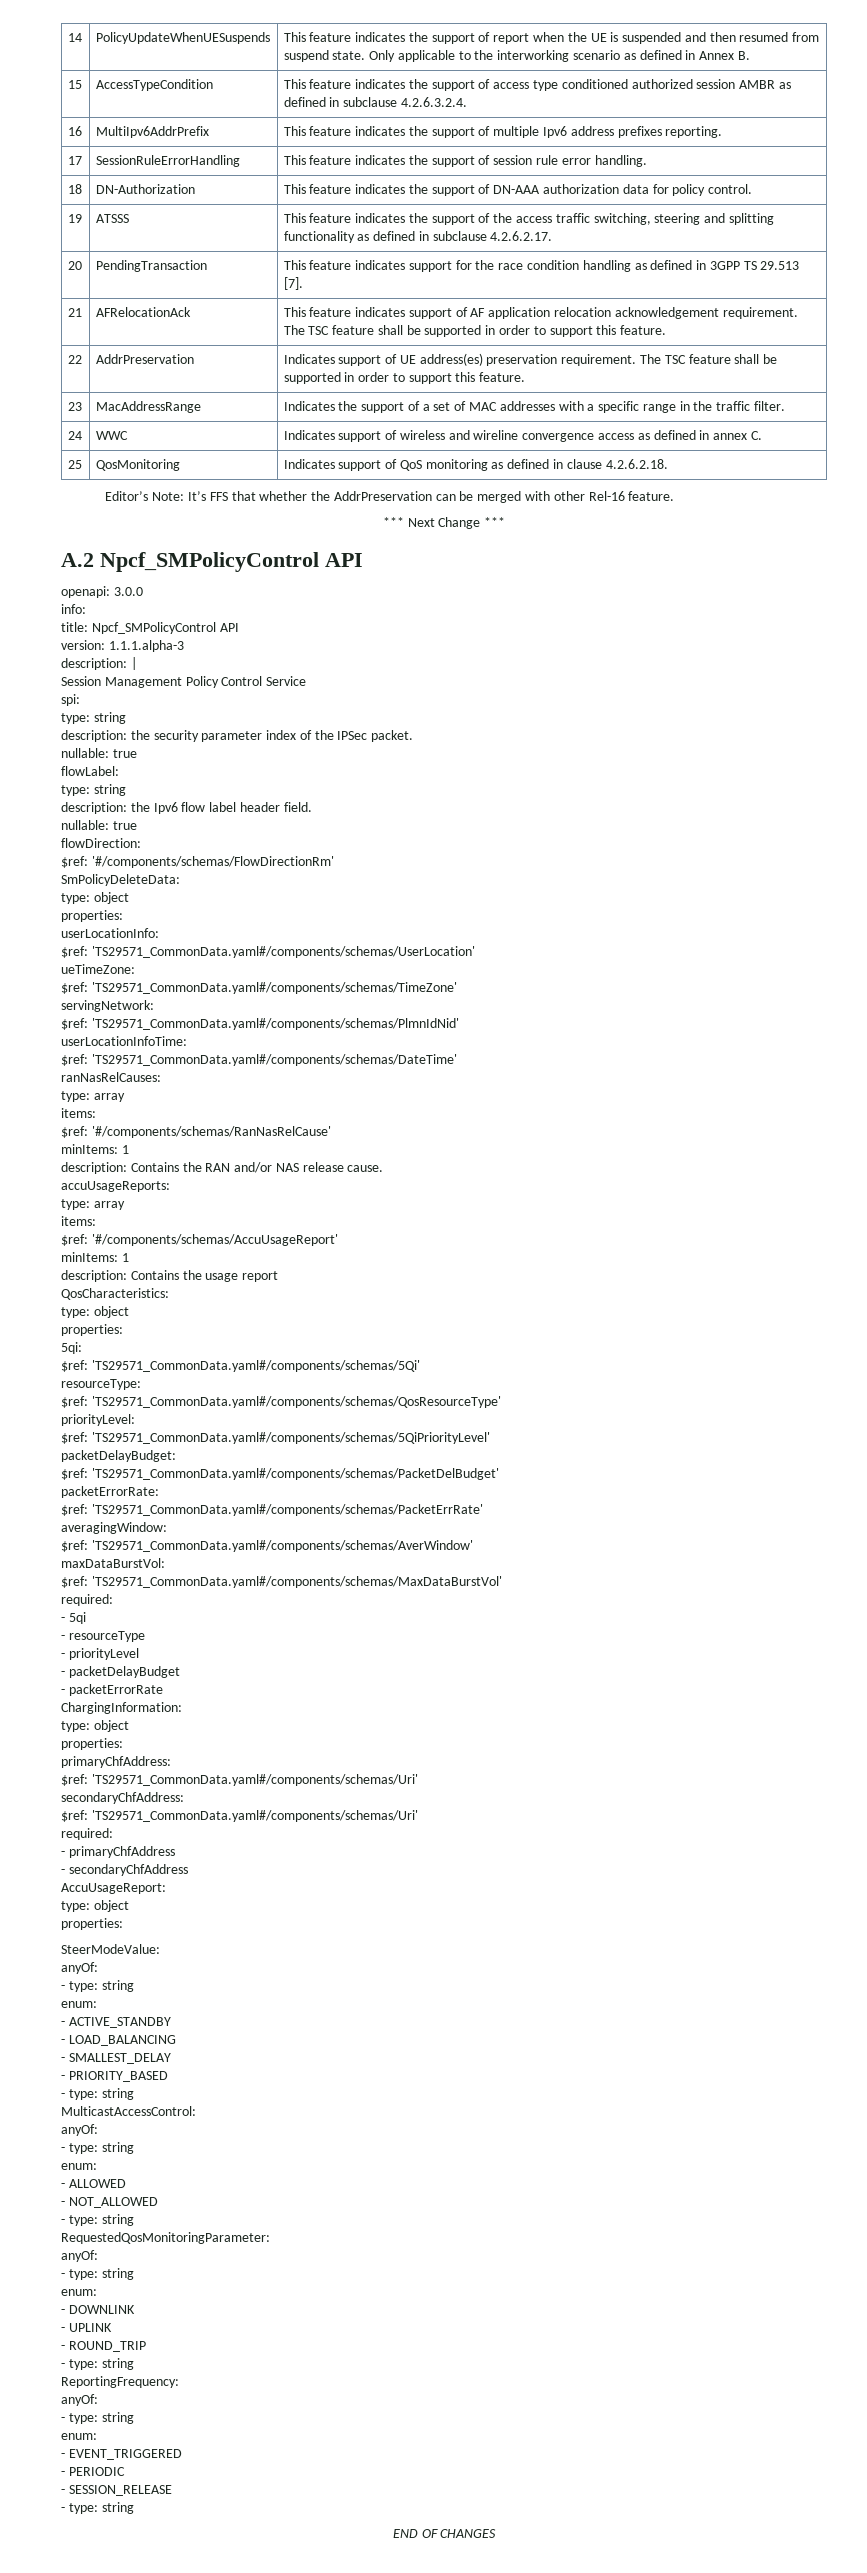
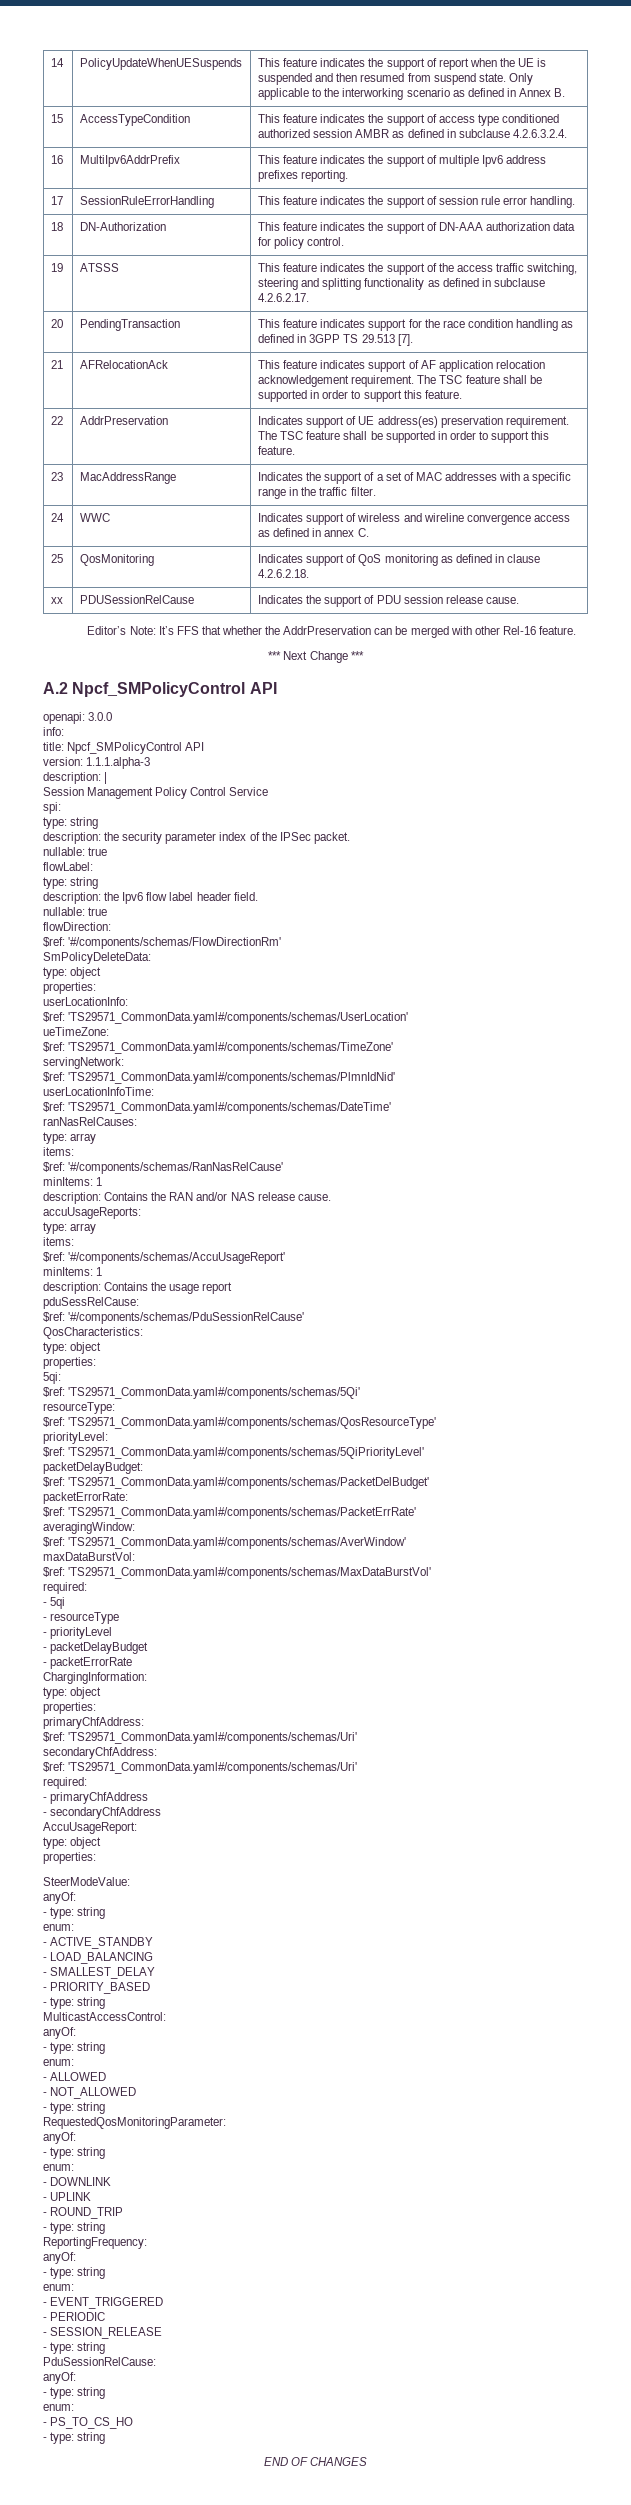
(668, 464) none -> [51,597,64,604] [80,595,195,604] [258,595,519,607] // xx | PDUSessionRelCause | Indicates the support of PDU session release cause.
(279, 1276) none -> [43,1297,139,1309] [43,1312,305,1324] // pduSessRelCause: // $ref: '#/components/schemas/PduSessionRelCause'
(134, 2508) none -> [43,2357,156,2366] [43,2372,76,2384] [43,2387,106,2399] [43,2404,74,2411] [43,2417,134,2429] [43,2432,106,2444] // PduSessionRelCause: // anyOf: // - type: string // enum: // - PS_TO_CS_HO // - type: string

